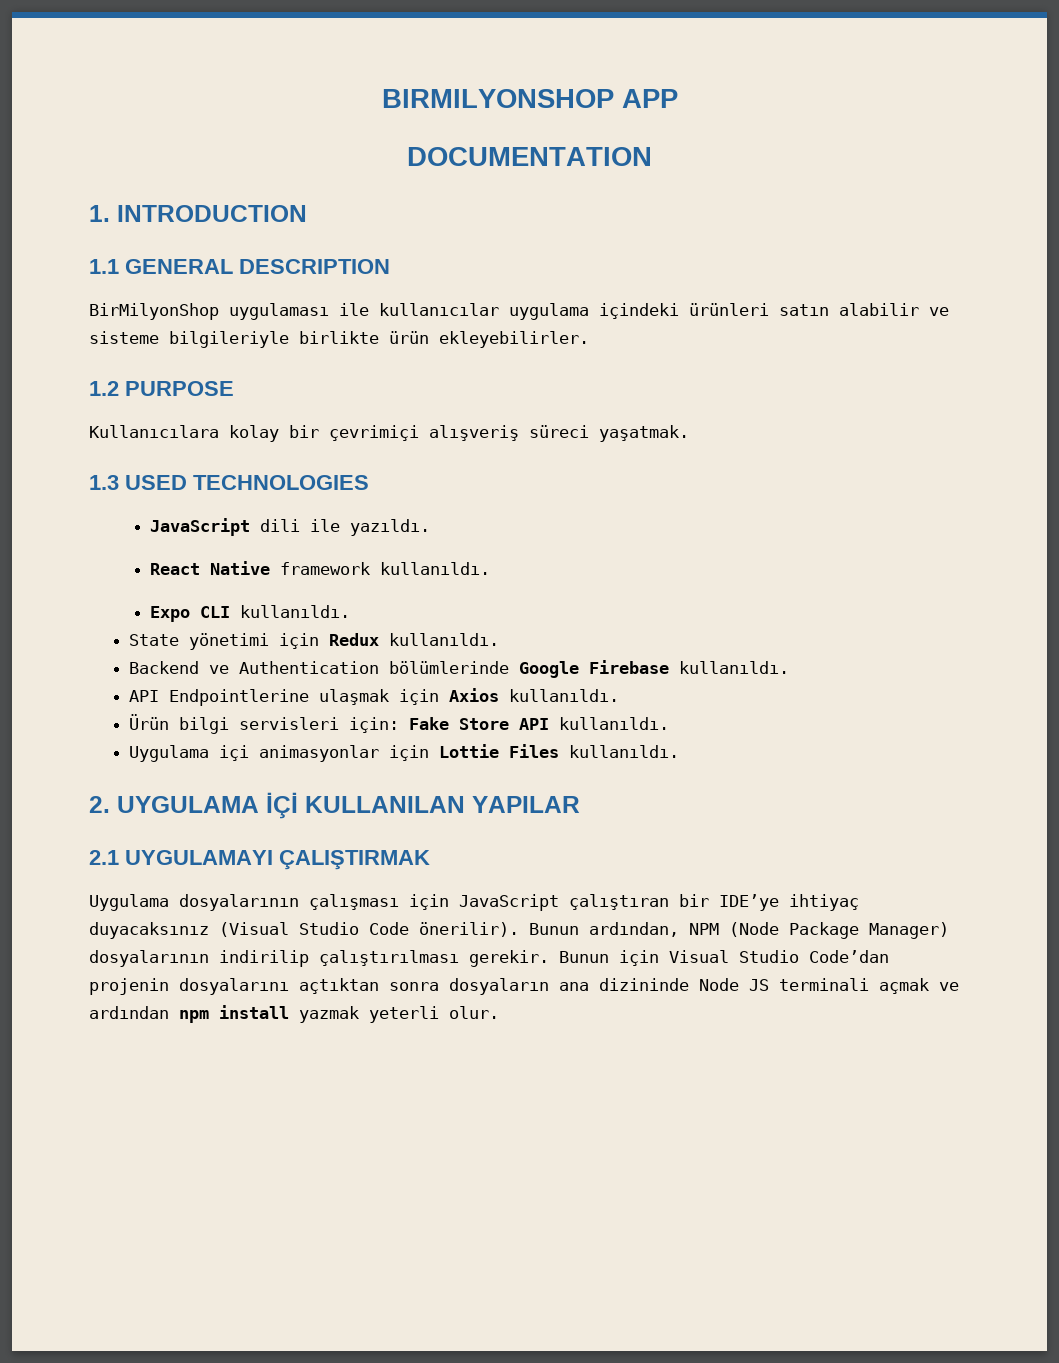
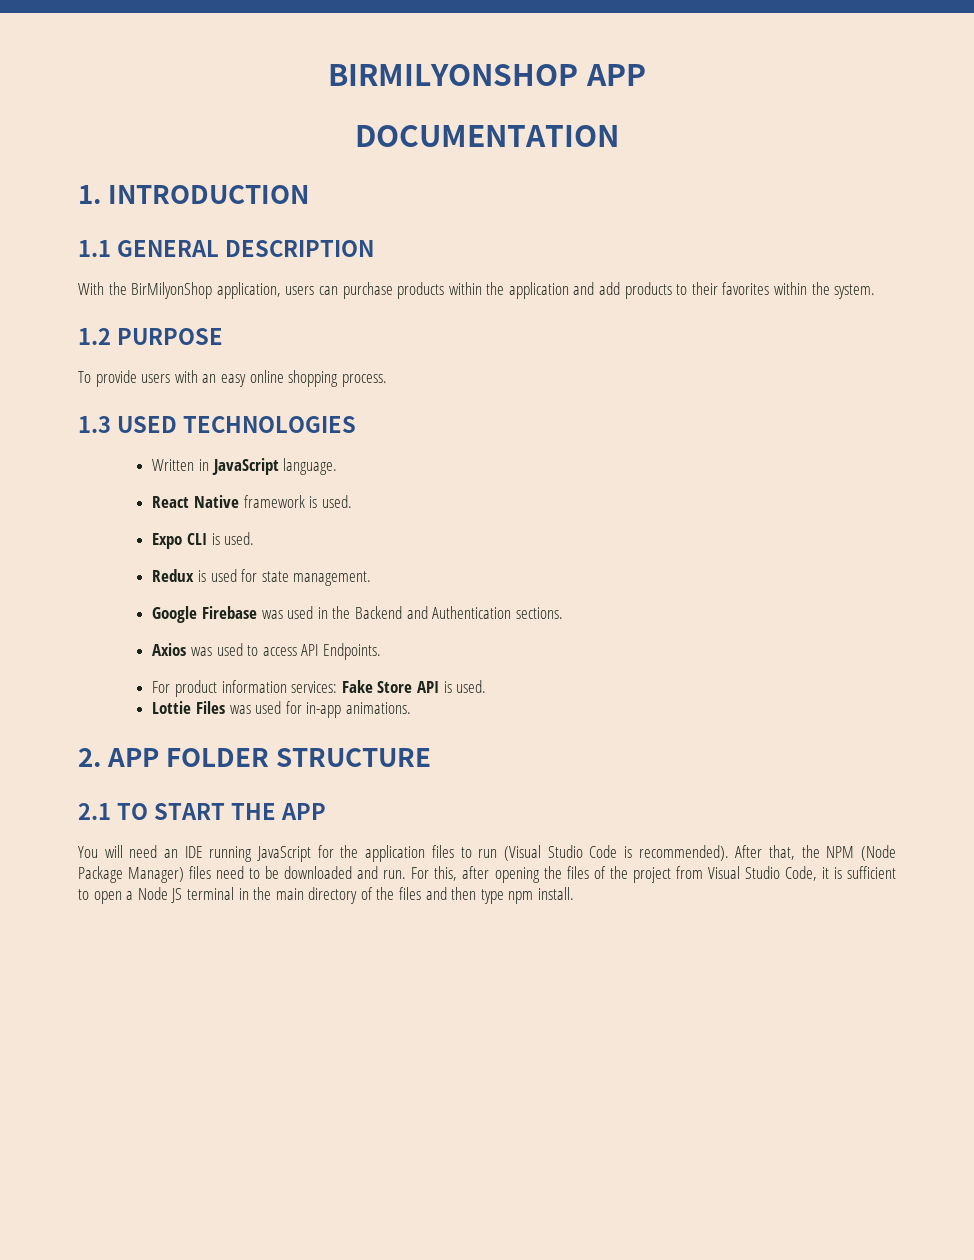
[89,303,949,320] [89,331,589,348] [89,381,234,396] [89,425,689,442] BirMilyonShop uygulaması ile kullanıcılar uygulama içindeki ürünleri satın alabilir ve sisteme bilgileriyle birlikte ürün ekleyebilirler. // 1.2 PURPOSE // Kullanıcılara kolay bir çevrimiçi alışveriş süreci yaşatmak. -> [78,282,876,299] [78,328,223,345] [78,370,387,387] With the BirMilyonShop application, users can purchase products within the application and add products to their favorites within the system. // 1.2 PURPOSE // To provide users with an easy online shopping process.
[150,518,431,536] JavaScript dili ile yazıldı. -> [152,458,338,475] Written in JavaScript language.
[380,562,491,575] kullanıldı. -> [309,495,352,508] is used.
[240,605,351,618] [128,633,499,650] [128,660,789,678] [128,688,619,706] [128,714,669,734] [128,744,679,762] [89,792,580,819] [89,850,430,870] [89,894,859,911] [89,922,949,939] [89,950,889,967] [89,978,959,995] [89,1005,499,1023] kullanıldı. // State yönetimi için Redux kullanıldı. // Backend ve Authentication bölümlerinde Google Firebase kullanıldı. // API Endpointlerine ulaşmak için Axios kullanıldı. // Ürün bilgi servisleri için: Fake Store API kullanıldı. // Uygulama içi animasyonlar için Lottie Files kullanıldı. // 2. UYGULAMA İÇİ KULLANILAN YAPILAR // 2.1 UYGULAMAYI ÇALIŞTIRMAK // Uygulama dosyalarının çalışması için JavaScript çalıştıran bir IDE’ye ihtiyaç duyacaksınız (Visual Studio Code önerilir). Bunun ardından, NPM (Node Package Manager) dosyalarının indirilip çalıştırılması gerekir. Bunun için Visual Studio Code’dan projenin dosyalarını açtıktan sonra dosyaların ana dizininde Node JS terminali açmak ve ardından npm install yazmak yeterli olur. -> [211,532,255,545] [152,569,372,586] [152,606,563,623] [152,643,381,660] [152,680,487,697] [152,701,411,718] [78,748,432,767] [78,803,326,820] [78,845,896,862] [78,866,896,883] [78,887,575,904] is used. // Redux is used for state management. // Google Firebase was used in the Backend and Authentication sections. // Axios was used to access API Endpoints. // For product information services: Fake Store API is used. // Lottie Files was used for in-app animations. // 2. APP FOLDER STRUCTURE // 2.1 TO START THE APP // You will need an IDE running JavaScript for the application files to run (Visual Studio Code is recommended). After that, the NPM (Node Package Manager) files need to be downloaded and run. For this, after opening the files of the project from Visual Studio Code, it is sufficient to open a Node JS terminal in the main directory of the files and then type npm install.

